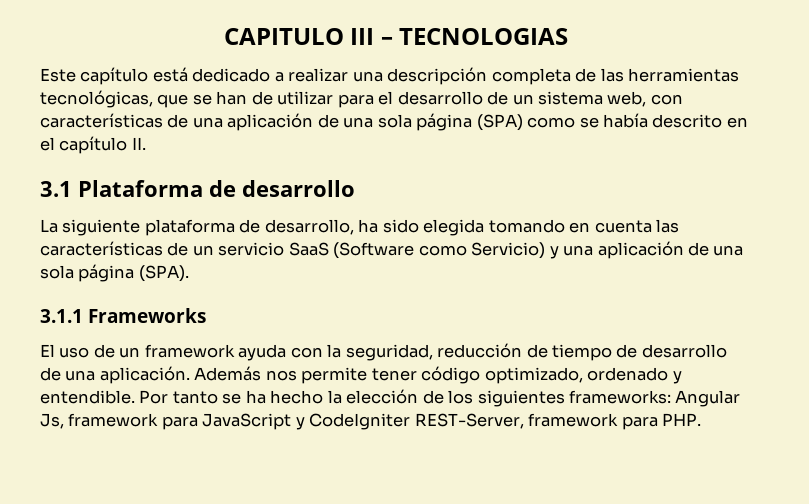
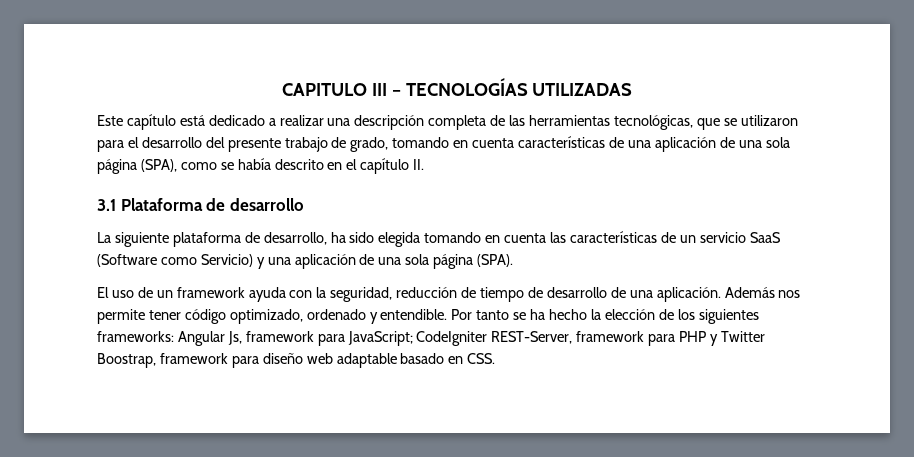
[399,28,569,45] TECNOLOGIAS -> [405,78,633,96] TECNOLOGÍAS UTILIZADAS
[216,91,683,108] han de utilizar para el desarrollo de un sistema web, con -> [740,115,798,126] [97,137,515,152] utilizaron para el desarrollo del presente trabajo de grado, tomando en cuenta
[476,114,523,131] (SPA) -> [140,159,177,172] (SPA),
[40,308,207,323] // 3.1.1 Frameworks -> (514, 260) none
[202,413,305,430] JavaScript y -> [347,331,413,346] JavaScript;
[662,413,702,426] PHP. -> [679,331,765,346] [97,353,496,368] PHP y Twitter Boostrap, framework para diseño web adaptable basado en CSS.

